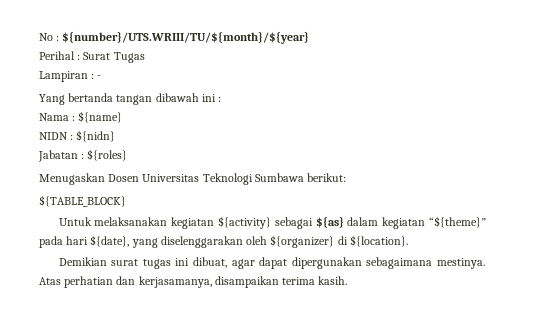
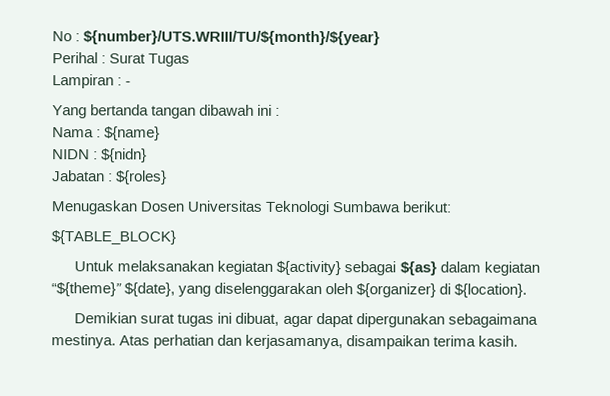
[39,236,89,248] pada hari -> (122, 289) none

